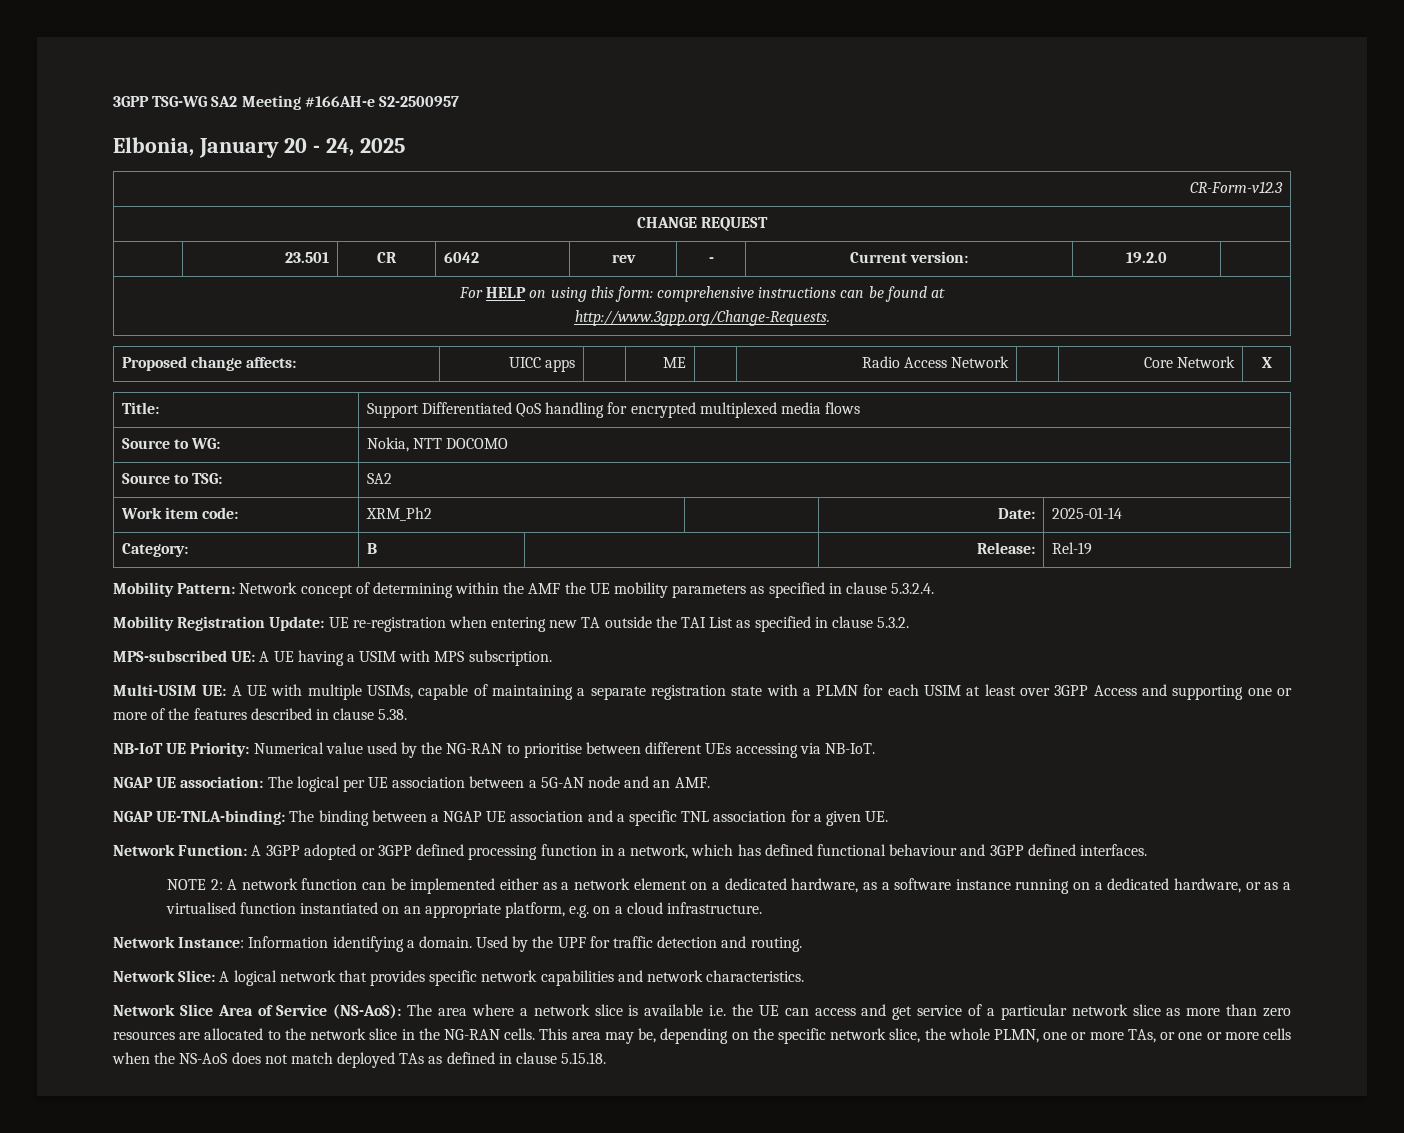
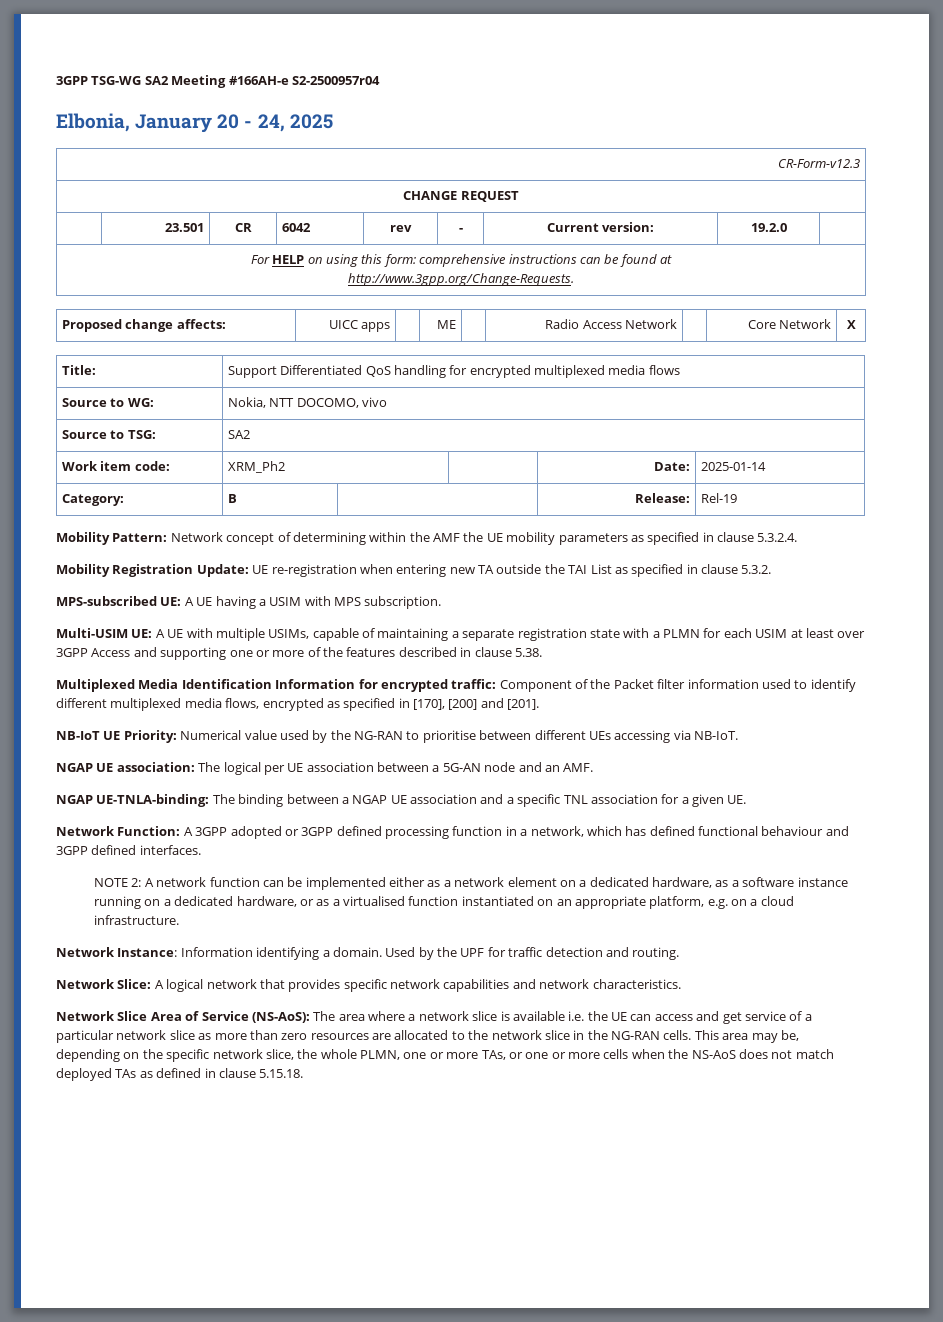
[378,96,459,107] S2-2500957 -> [291,76,380,85] S2-2500957r04
[446,438,509,449] DOCOMO -> [296,397,387,408] DOCOMO, vivo
(408, 714) none -> [56,679,856,692] [56,698,540,711] // Multiplexed Media Identification Information for encrypted traffic: Component of the Packet filter information used to identify different multiplexed media flows, encrypted as specified in [170], [200] and [201].

